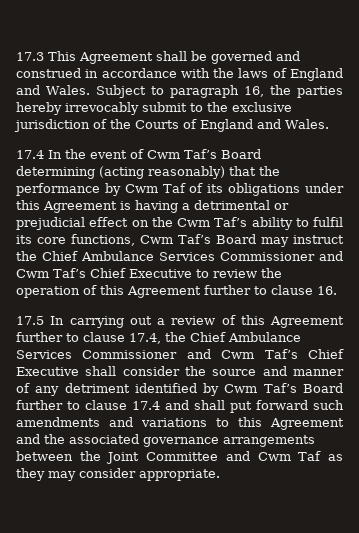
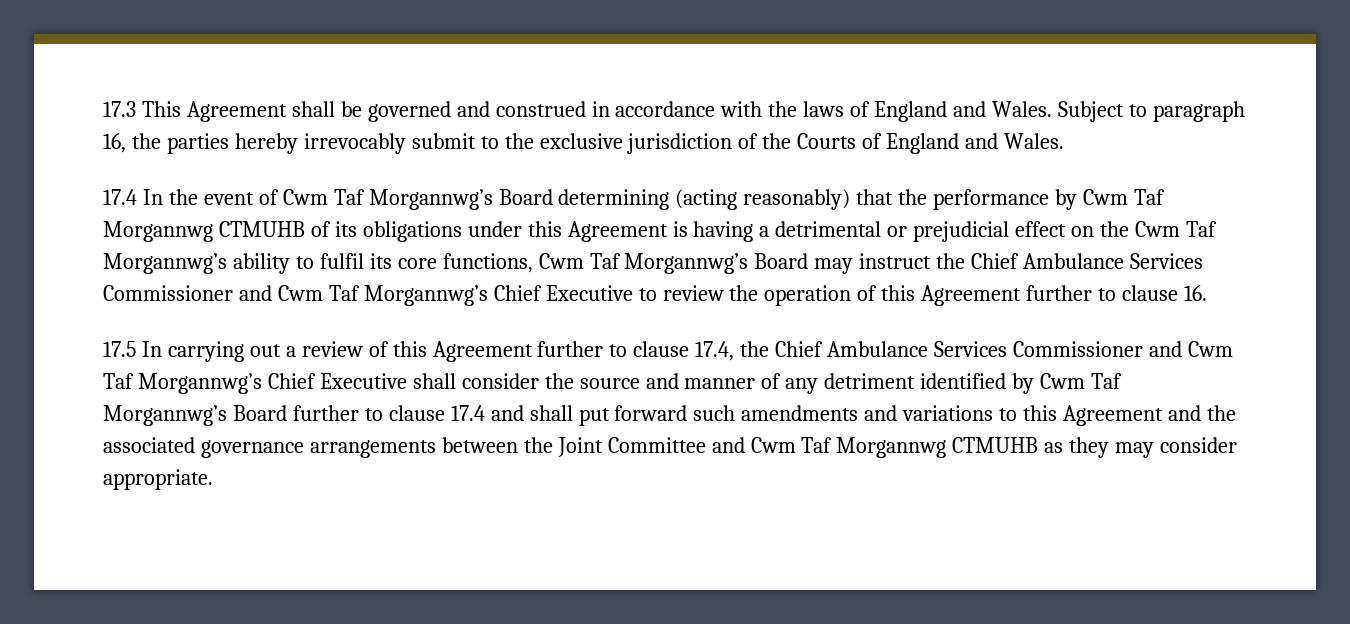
[184,149,217,159] Taf’s -> [333,189,493,210] Taf Morgannwg’s
(186, 188) none -> [103,221,305,242] Morgannwg CTMUHB
[214,217,248,227] Taf’s -> [1185,221,1217,237] [103,253,227,274] Taf Morgannwg’s
[178,234,211,244] Taf’s -> [589,253,749,274] Taf Morgannwg’s
[53,268,86,278] Taf’s -> [328,285,488,306] Taf Morgannwg’s
[264,349,298,359] Taf’s -> [103,373,262,394] Taf Morgannwg’s
[263,383,297,393] Taf’s -> [1091,373,1123,389] [103,405,227,426] Taf Morgannwg’s
(322, 456) none -> [836,437,1039,458] Morgannwg CTMUHB

